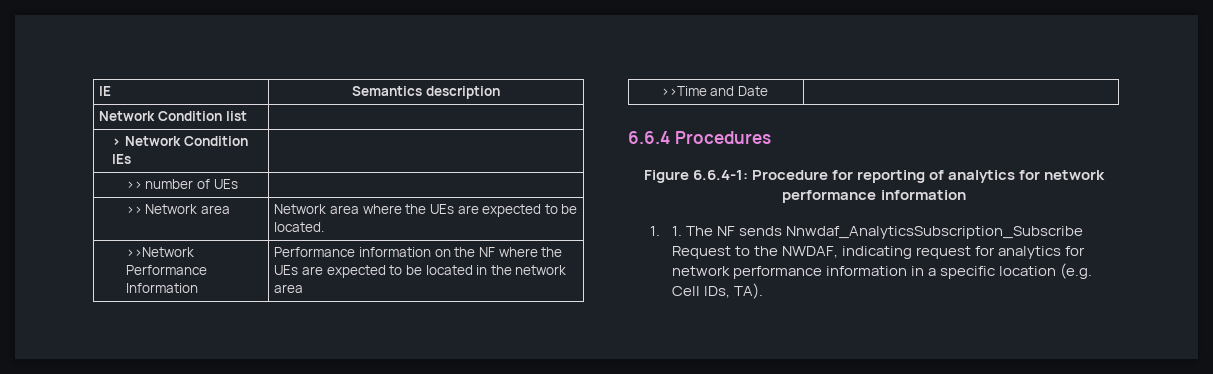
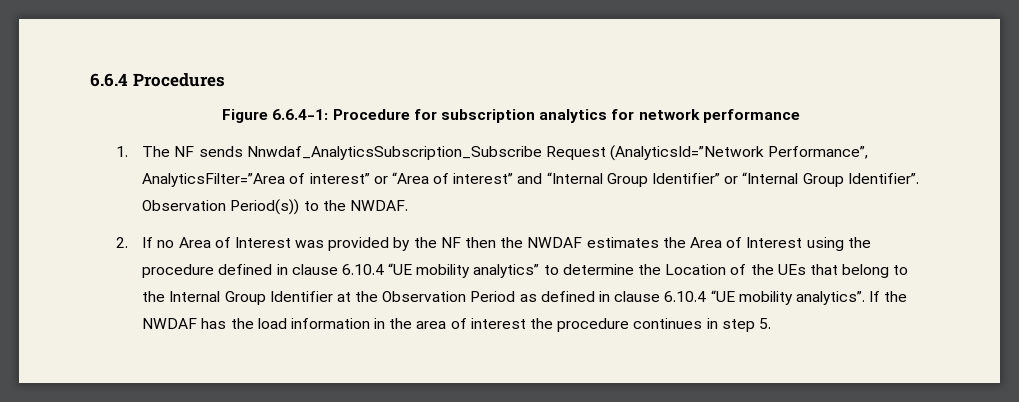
[99,86,112,96] [352,86,500,99] [99,111,247,121] [112,136,248,146] [112,154,132,164] [125,179,238,189] [125,204,230,214] [274,204,578,217] [274,222,325,232] [125,247,194,257] [125,265,207,275] [125,283,198,293] [274,247,563,257] [274,265,567,278] [274,284,304,293] [660,86,768,96] IE | Semantics description // Network Condition list | // > Network Condition IEs | // >> number of UEs | // >> Network area | Network area where the UEs are expected to be located. // >>Network Performance Information | Performance information on the NF where the UEs are expected to be located in the network area // >>Time and Date | // -> (90, 80) none
[857,170,1106,183] [782,190,966,203] [649,226,682,236] reporting of analytics for network performance information // 1. 1. -> [441,109,800,123] [116,146,129,157] subscription analytics for network performance // 1.
[734,246,1086,259] [671,263,1093,279] [671,283,763,299] to the NWDAF, indicating request for analytics for network performance information in a specific location (e.g. Cell IDs, TA). -> [610,145,869,161] [142,172,919,187] [142,199,408,215] [116,237,871,251] [142,263,909,278] [142,290,908,305] [142,318,771,332] (AnalyticsId=”Network Performance”, AnalyticsFilter=”Area of interest” or “Area of interest” and “Internal Group Identifier” or “Internal Group Identifier”. Observation Period(s)) to the NWDAF. // 2. If no Area of Interest was provided by the NF then the NWDAF estimates the Area of Interest using the procedure defined in clause 6.10.4 “UE mobility analytics” to determine the Location of the UEs that belong to the Internal Group Identifier at the Observation Period as defined in clause 6.10.4 “UE mobility analytics”. If the NWDAF has the load information in the area of interest the procedure continues in step 5.

